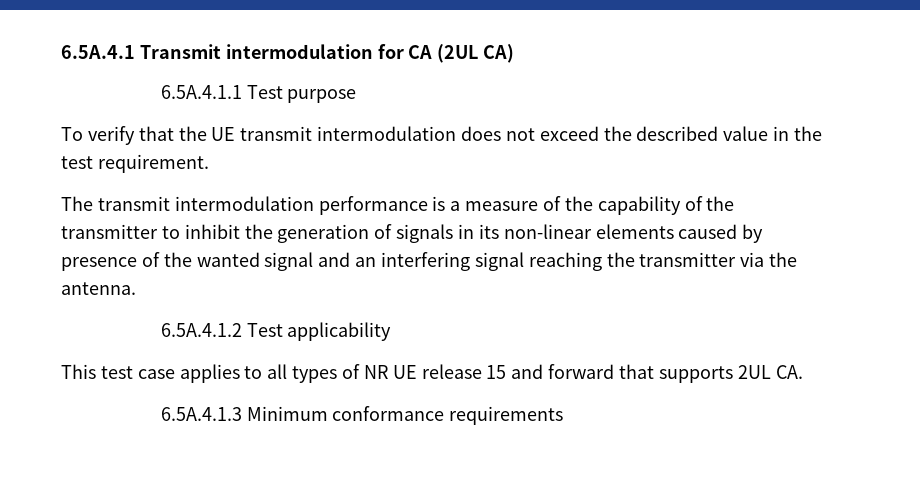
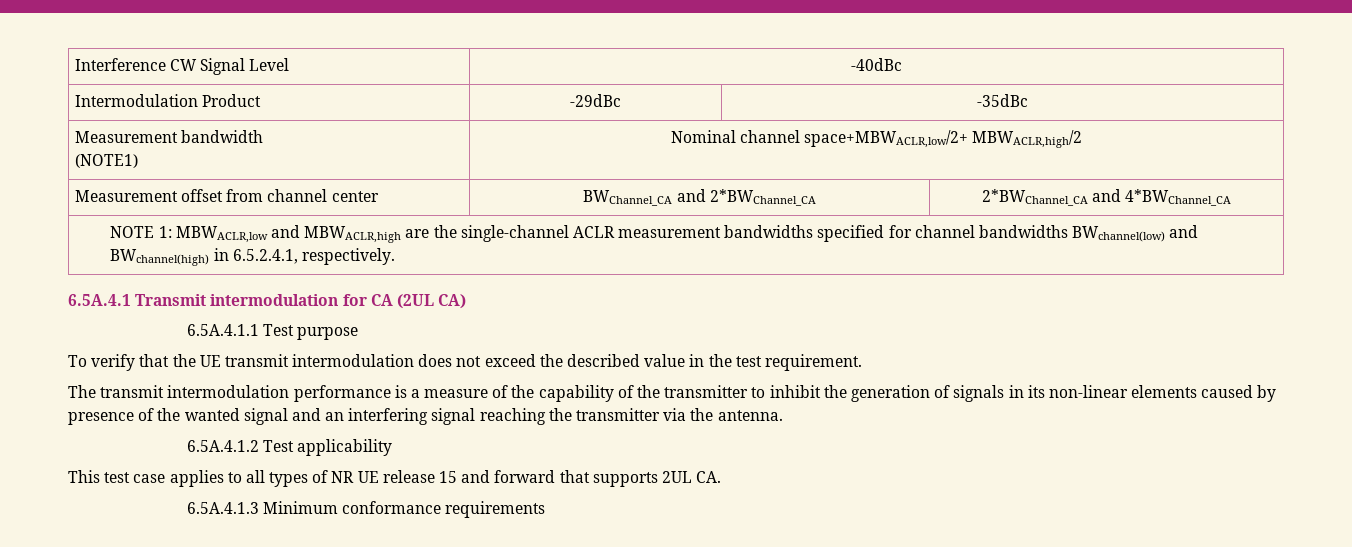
(61, 52) none -> [74,58,290,75] [851,58,902,71] [74,94,262,107] [570,94,621,107] [977,94,1028,107] [74,130,264,143] [74,154,138,168] [670,130,1083,148] [74,189,379,202] [583,189,816,206] [981,189,1232,206] [110,225,1199,243] [110,248,396,266] Interference CW Signal Level | -40dBc // Intermodulation Product | -29dBc | -35dBc // Measurement bandwidth // (NOTE1) | Nominal channel space+MBWACLR,low/2+ MBWACLR,high/2 // Measurement offset from channel center | BWChannel_CA and 2*BWChannel_CA | 2*BWChannel_CA and 4*BWChannel_CA // NOTE 1: MBWACLR,low and MBWACLR,high are the single-channel ACLR measurement bandwidths specified for channel bandwidths BWchannel(low) and BWchannel(high) in 6.5.2.4.1, respectively. //

